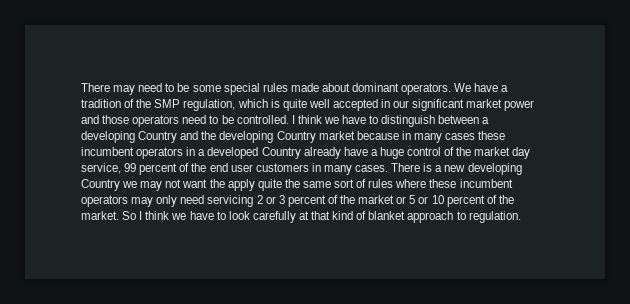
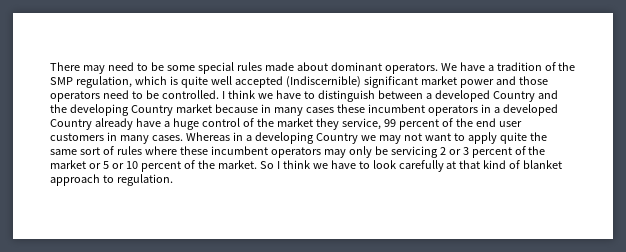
[381,99,410,108] in our -> [285,76,361,88] (Indiscernible)
[81,131,135,143] developing -> [434,90,490,102] developed
[512,147,531,159] day -> [315,118,339,130] they
[391,163,466,172] There is a new -> [185,132,252,141] Whereas in a
[209,179,225,188] the -> [453,133,465,141] to
[180,195,205,204] need -> [374,146,388,155] be

